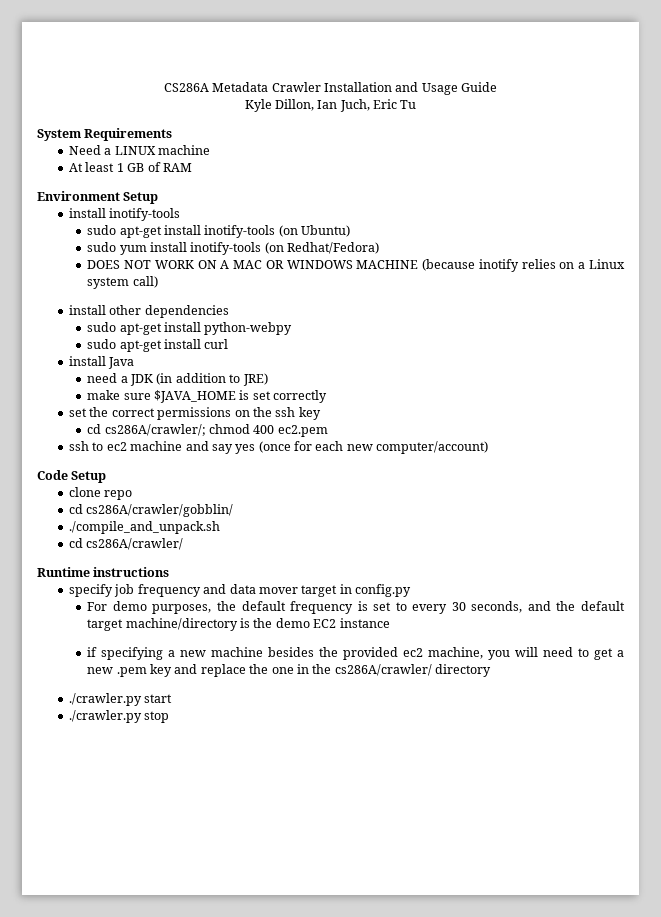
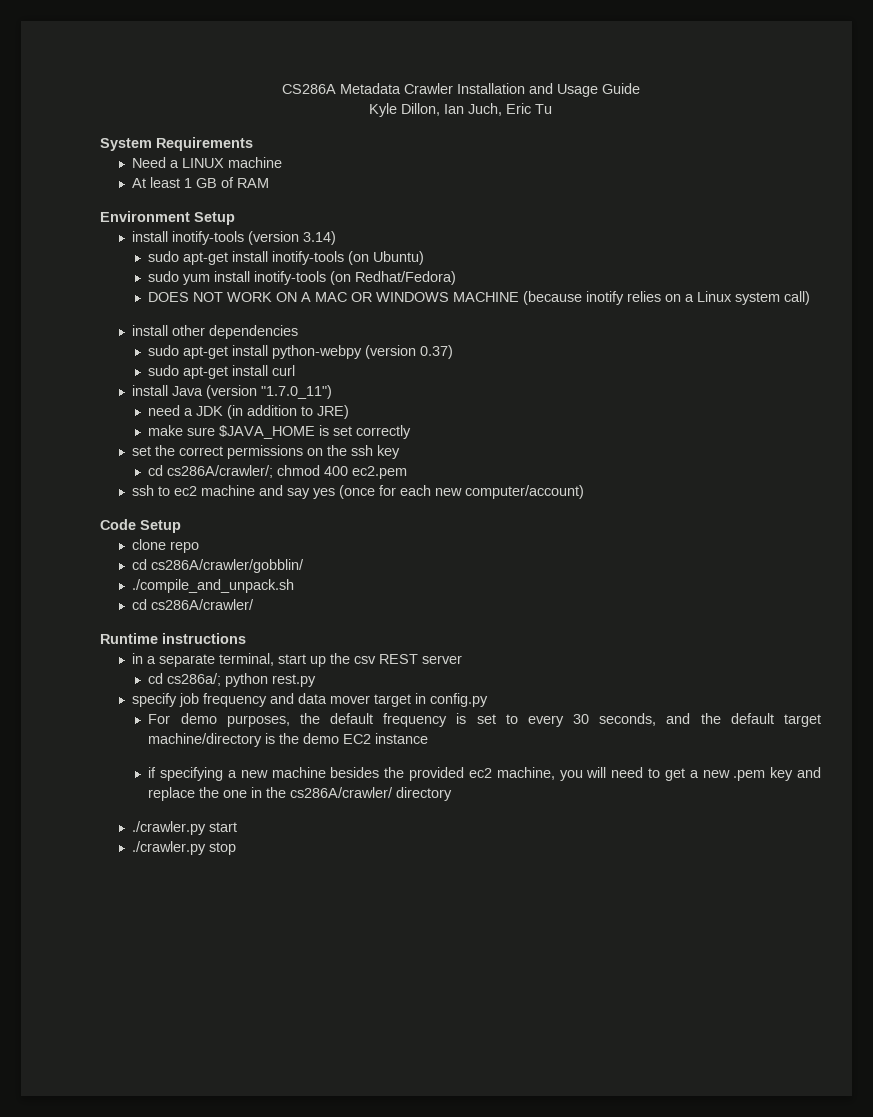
(181, 214) none -> [248,231,337,245] (version 3.14)
(293, 328) none -> [365,345,454,359] (version 0.37)
(135, 363) none -> [206,385,333,399] (version "1.7.0_11")
(170, 572) none -> [132,653,463,667] [148,673,317,687] // in a separate terminal, start up the csv REST server // cd cs286a/; python rest.py

